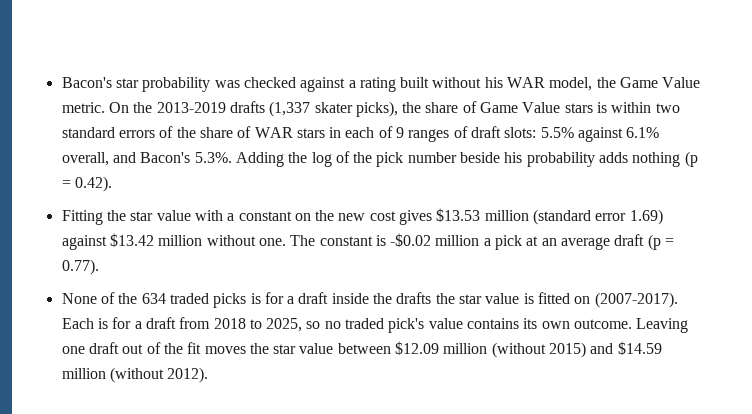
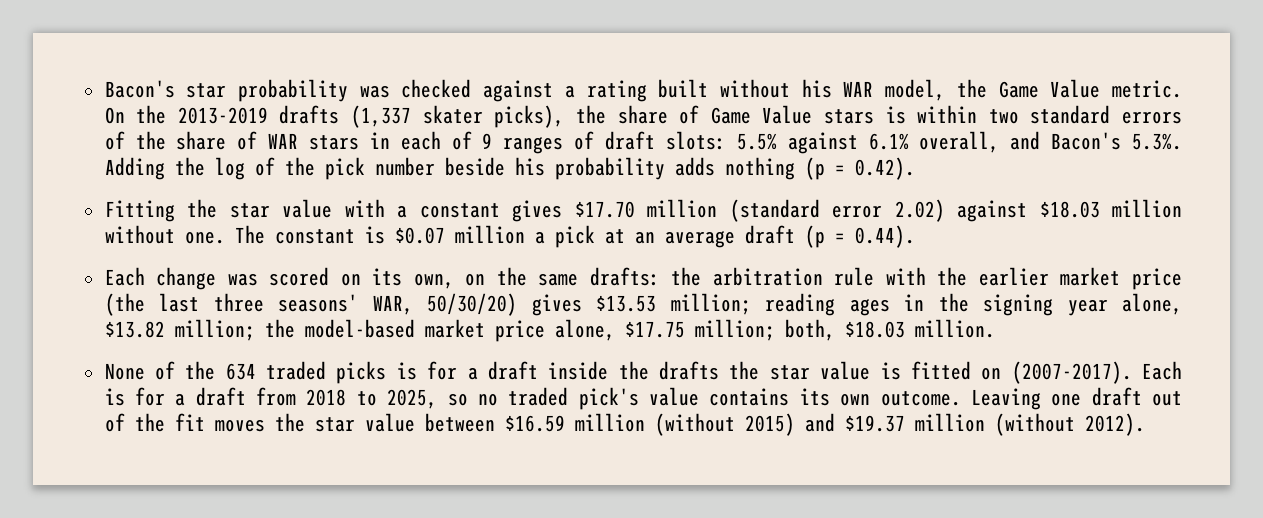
[294,208,663,225] [61,233,154,250] on the new cost gives $13.53 million (standard error 1.69) against $13.42 -> [512,199,1100,222] gives $17.70 million (standard error 2.02) against $18.03
[390,233,432,247] -$0.02 -> [394,227,445,244] $0.07
[61,259,99,275] 0.77). -> [854,225,915,248] [104,267,1182,290] [104,293,1183,316] [104,319,995,342] 0.44). // Each change was scored on its own, on the same drafts: the arbitration rule with the earlier market price (the last three seasons' WAR, 50/30/20) gives $13.53 million; reading ages in the signing year alone, $13.82 million; the model-based market price alone, $17.75 million; both, $18.03 million.
[395,341,440,355] $12.09 -> [504,415,565,432] $16.59
[617,341,662,355] $14.59 -> [844,415,905,432] $19.37

